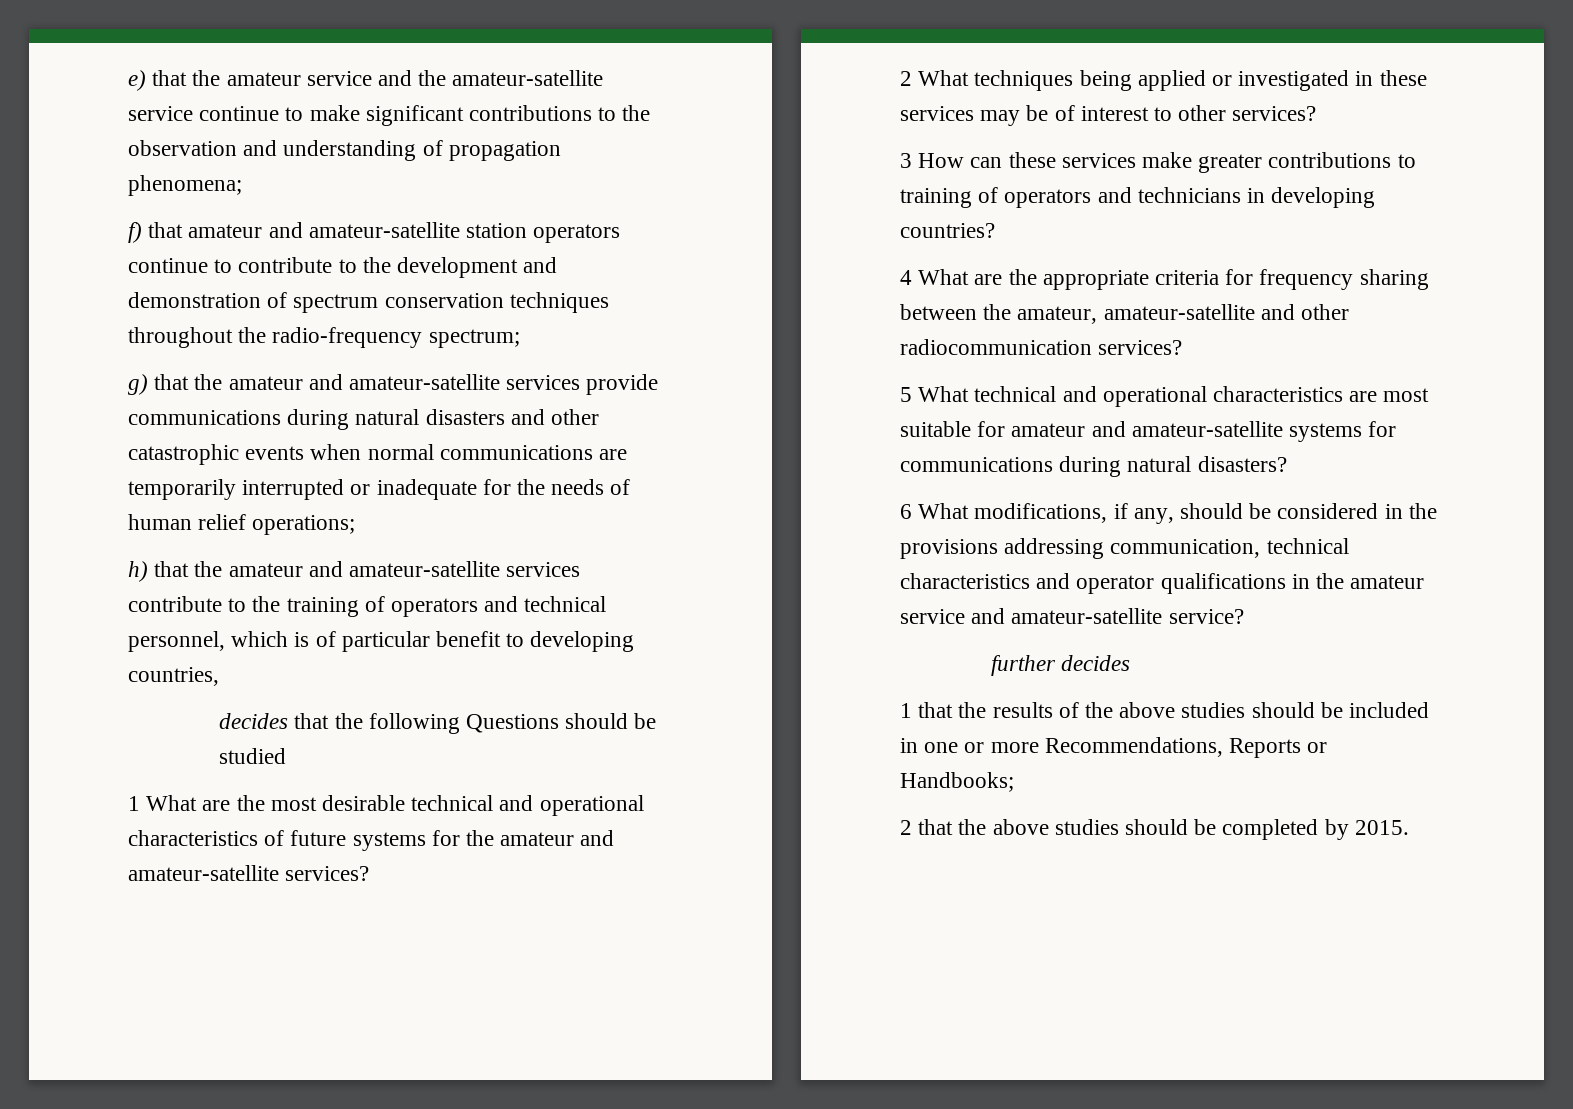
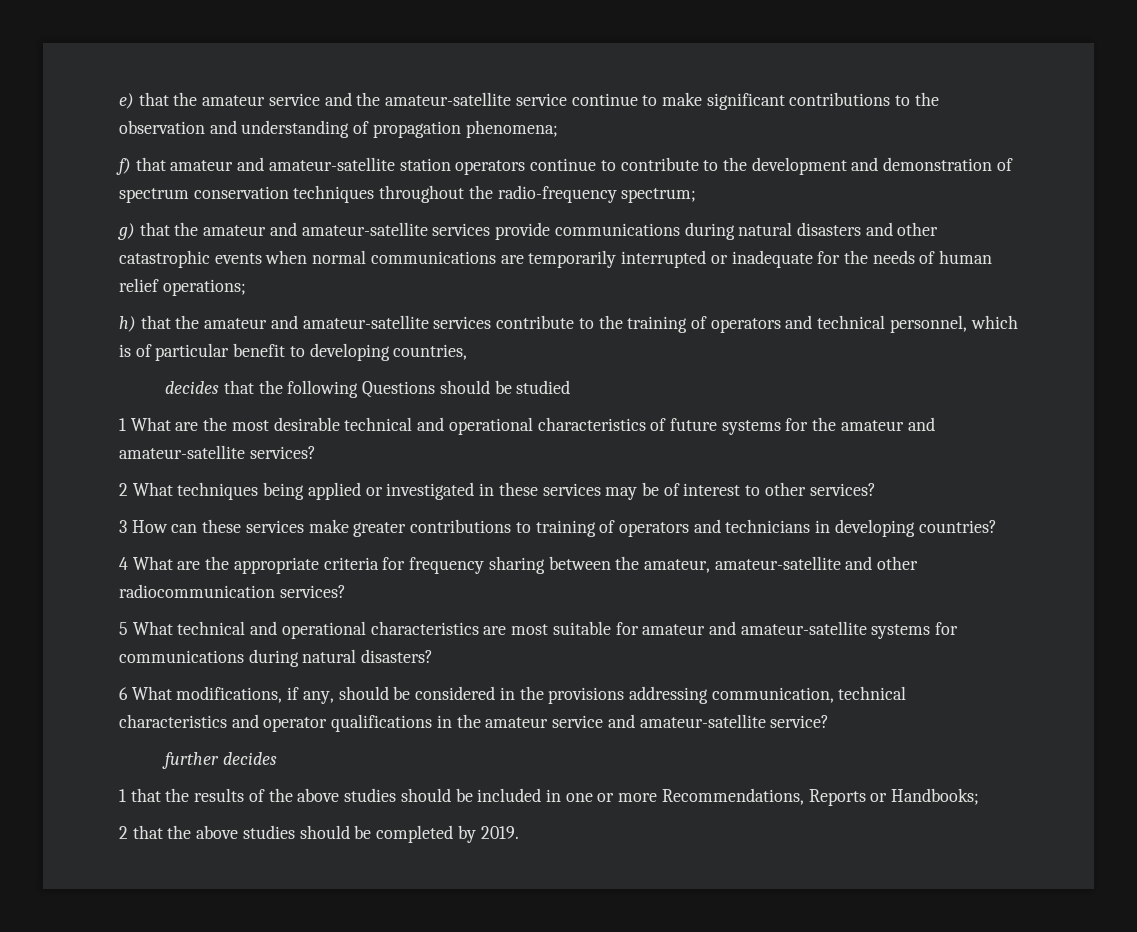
[1354,820,1409,835] 2015. -> [480,826,519,839] 2019.

